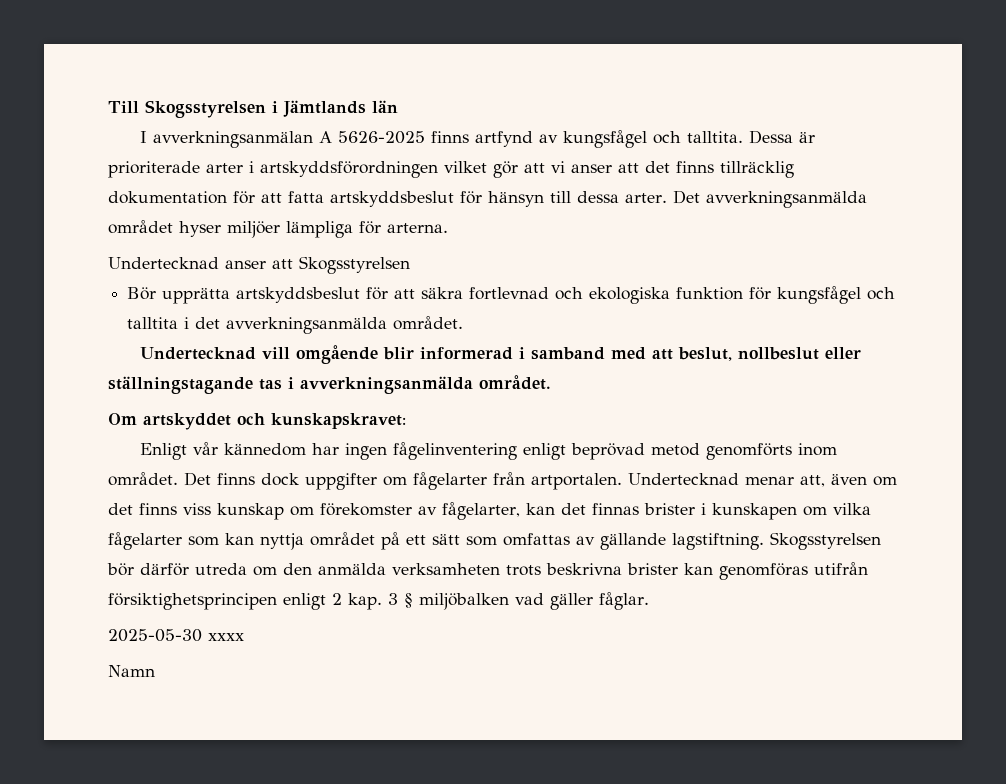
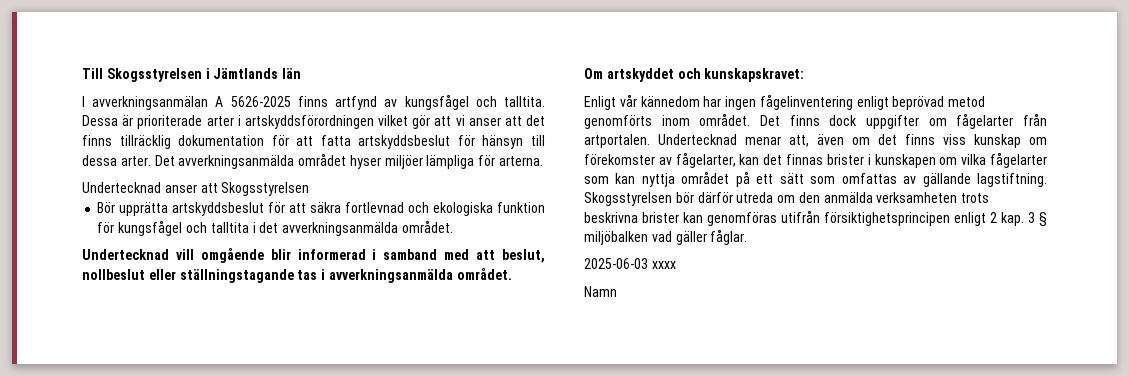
[108,629,202,642] 2025-05-30 -> [584,258,648,269] 2025-06-03

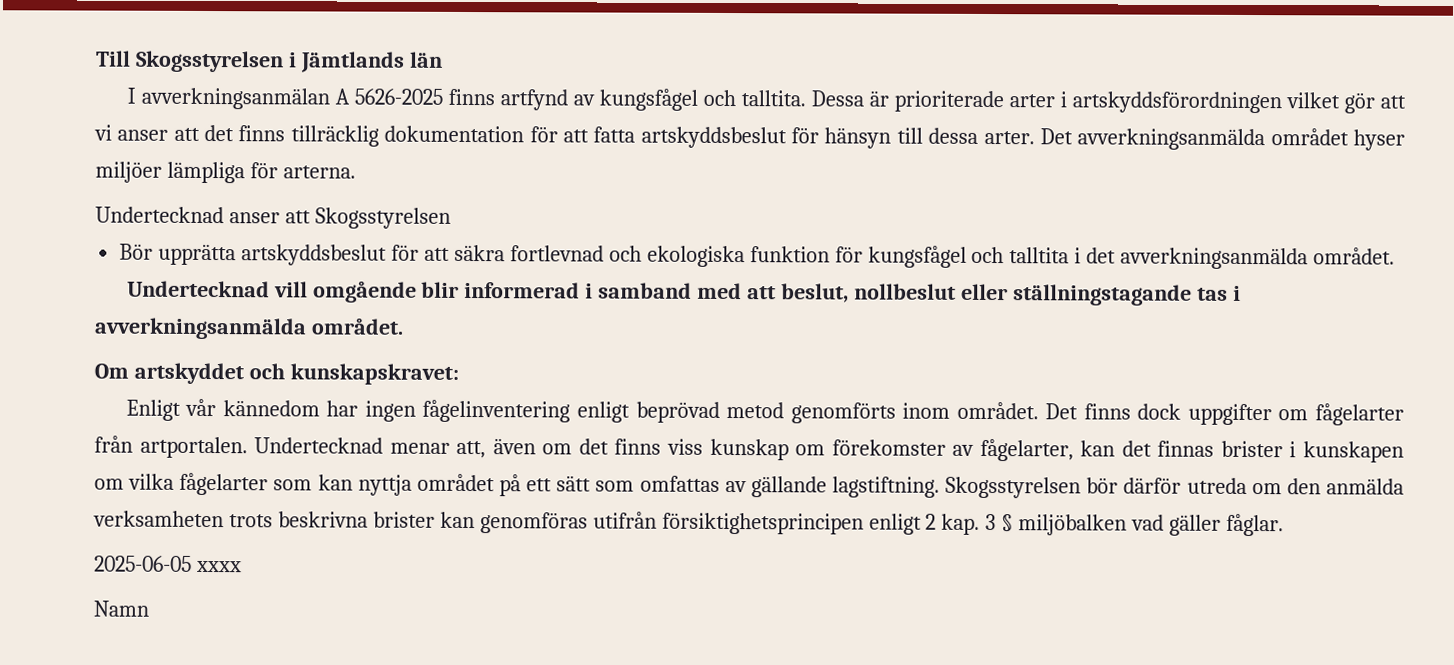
[584,258,648,269] 2025-06-03 -> [94,555,192,572] 2025-06-05

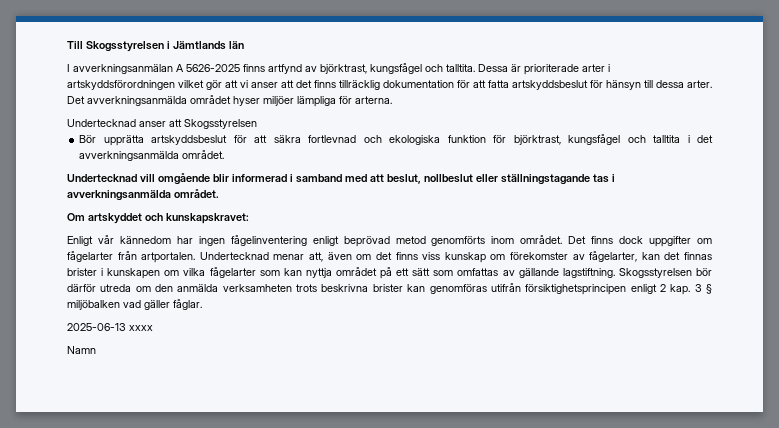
(595, 100) none -> [320,64,367,74] björktrast,
(863, 254) none -> [513,135,561,145] björktrast,
[94,555,192,572] 2025-06-05 -> [67,323,126,331] 2025-06-13

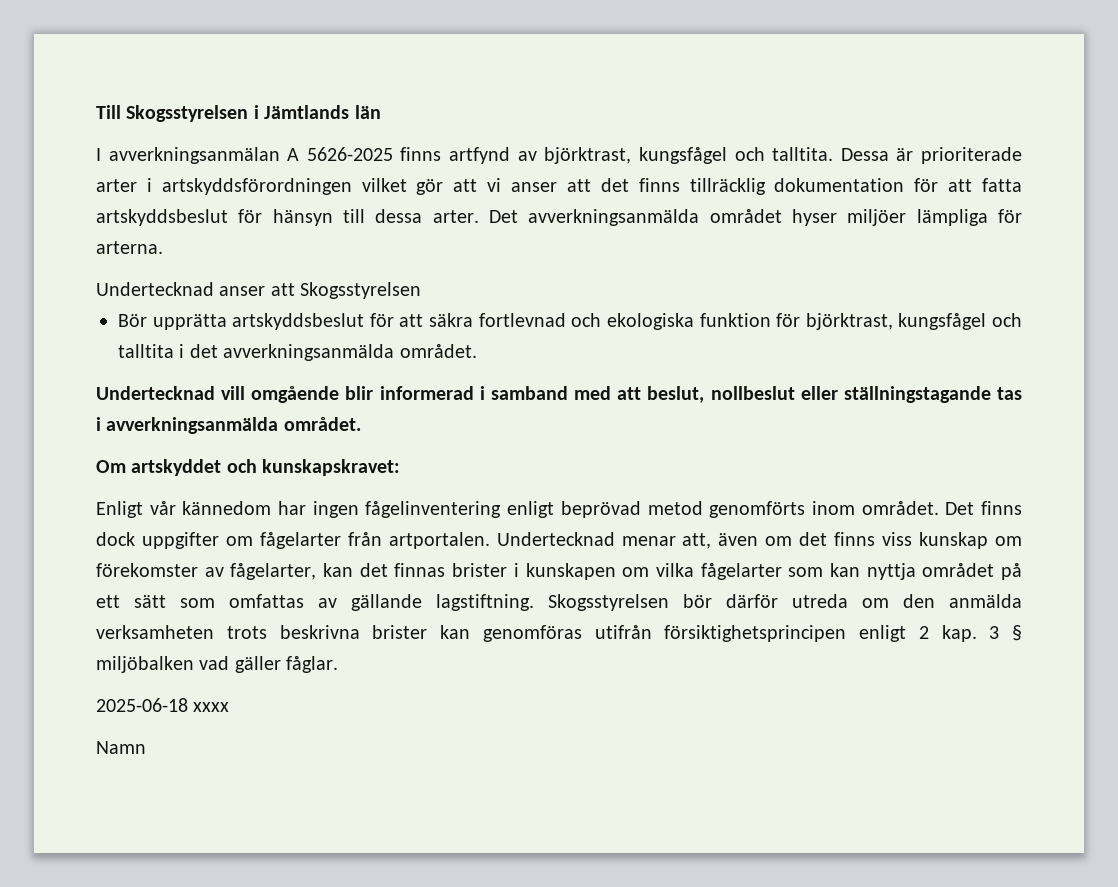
[67,323,126,331] 2025-06-13 -> [96,698,188,712] 2025-06-18

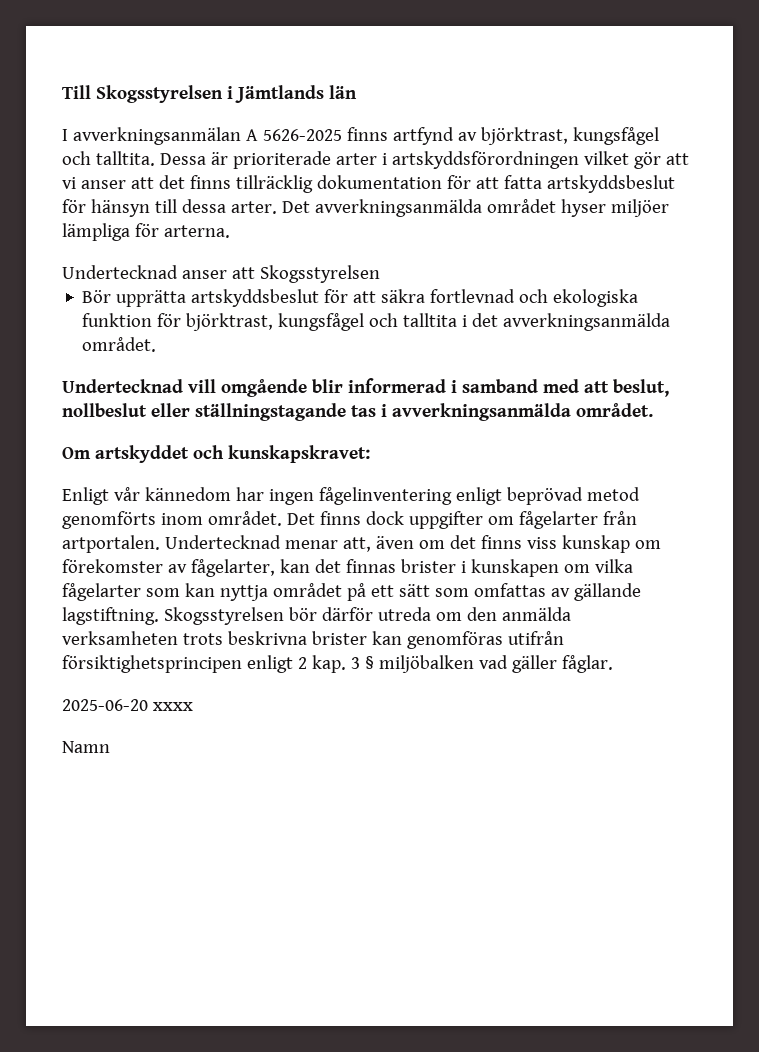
[96,698,188,712] 2025-06-18 -> [62,699,148,711] 2025-06-20

